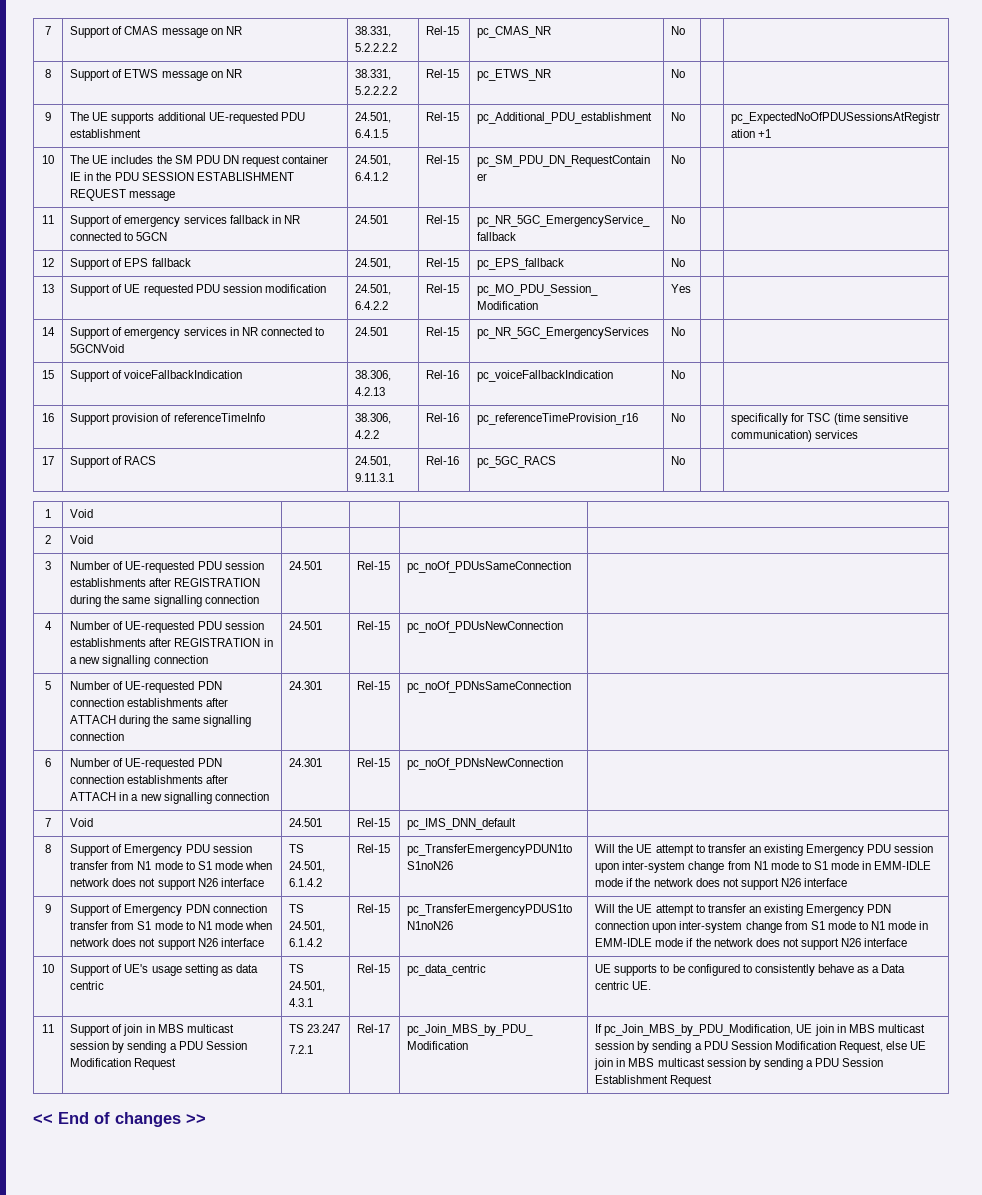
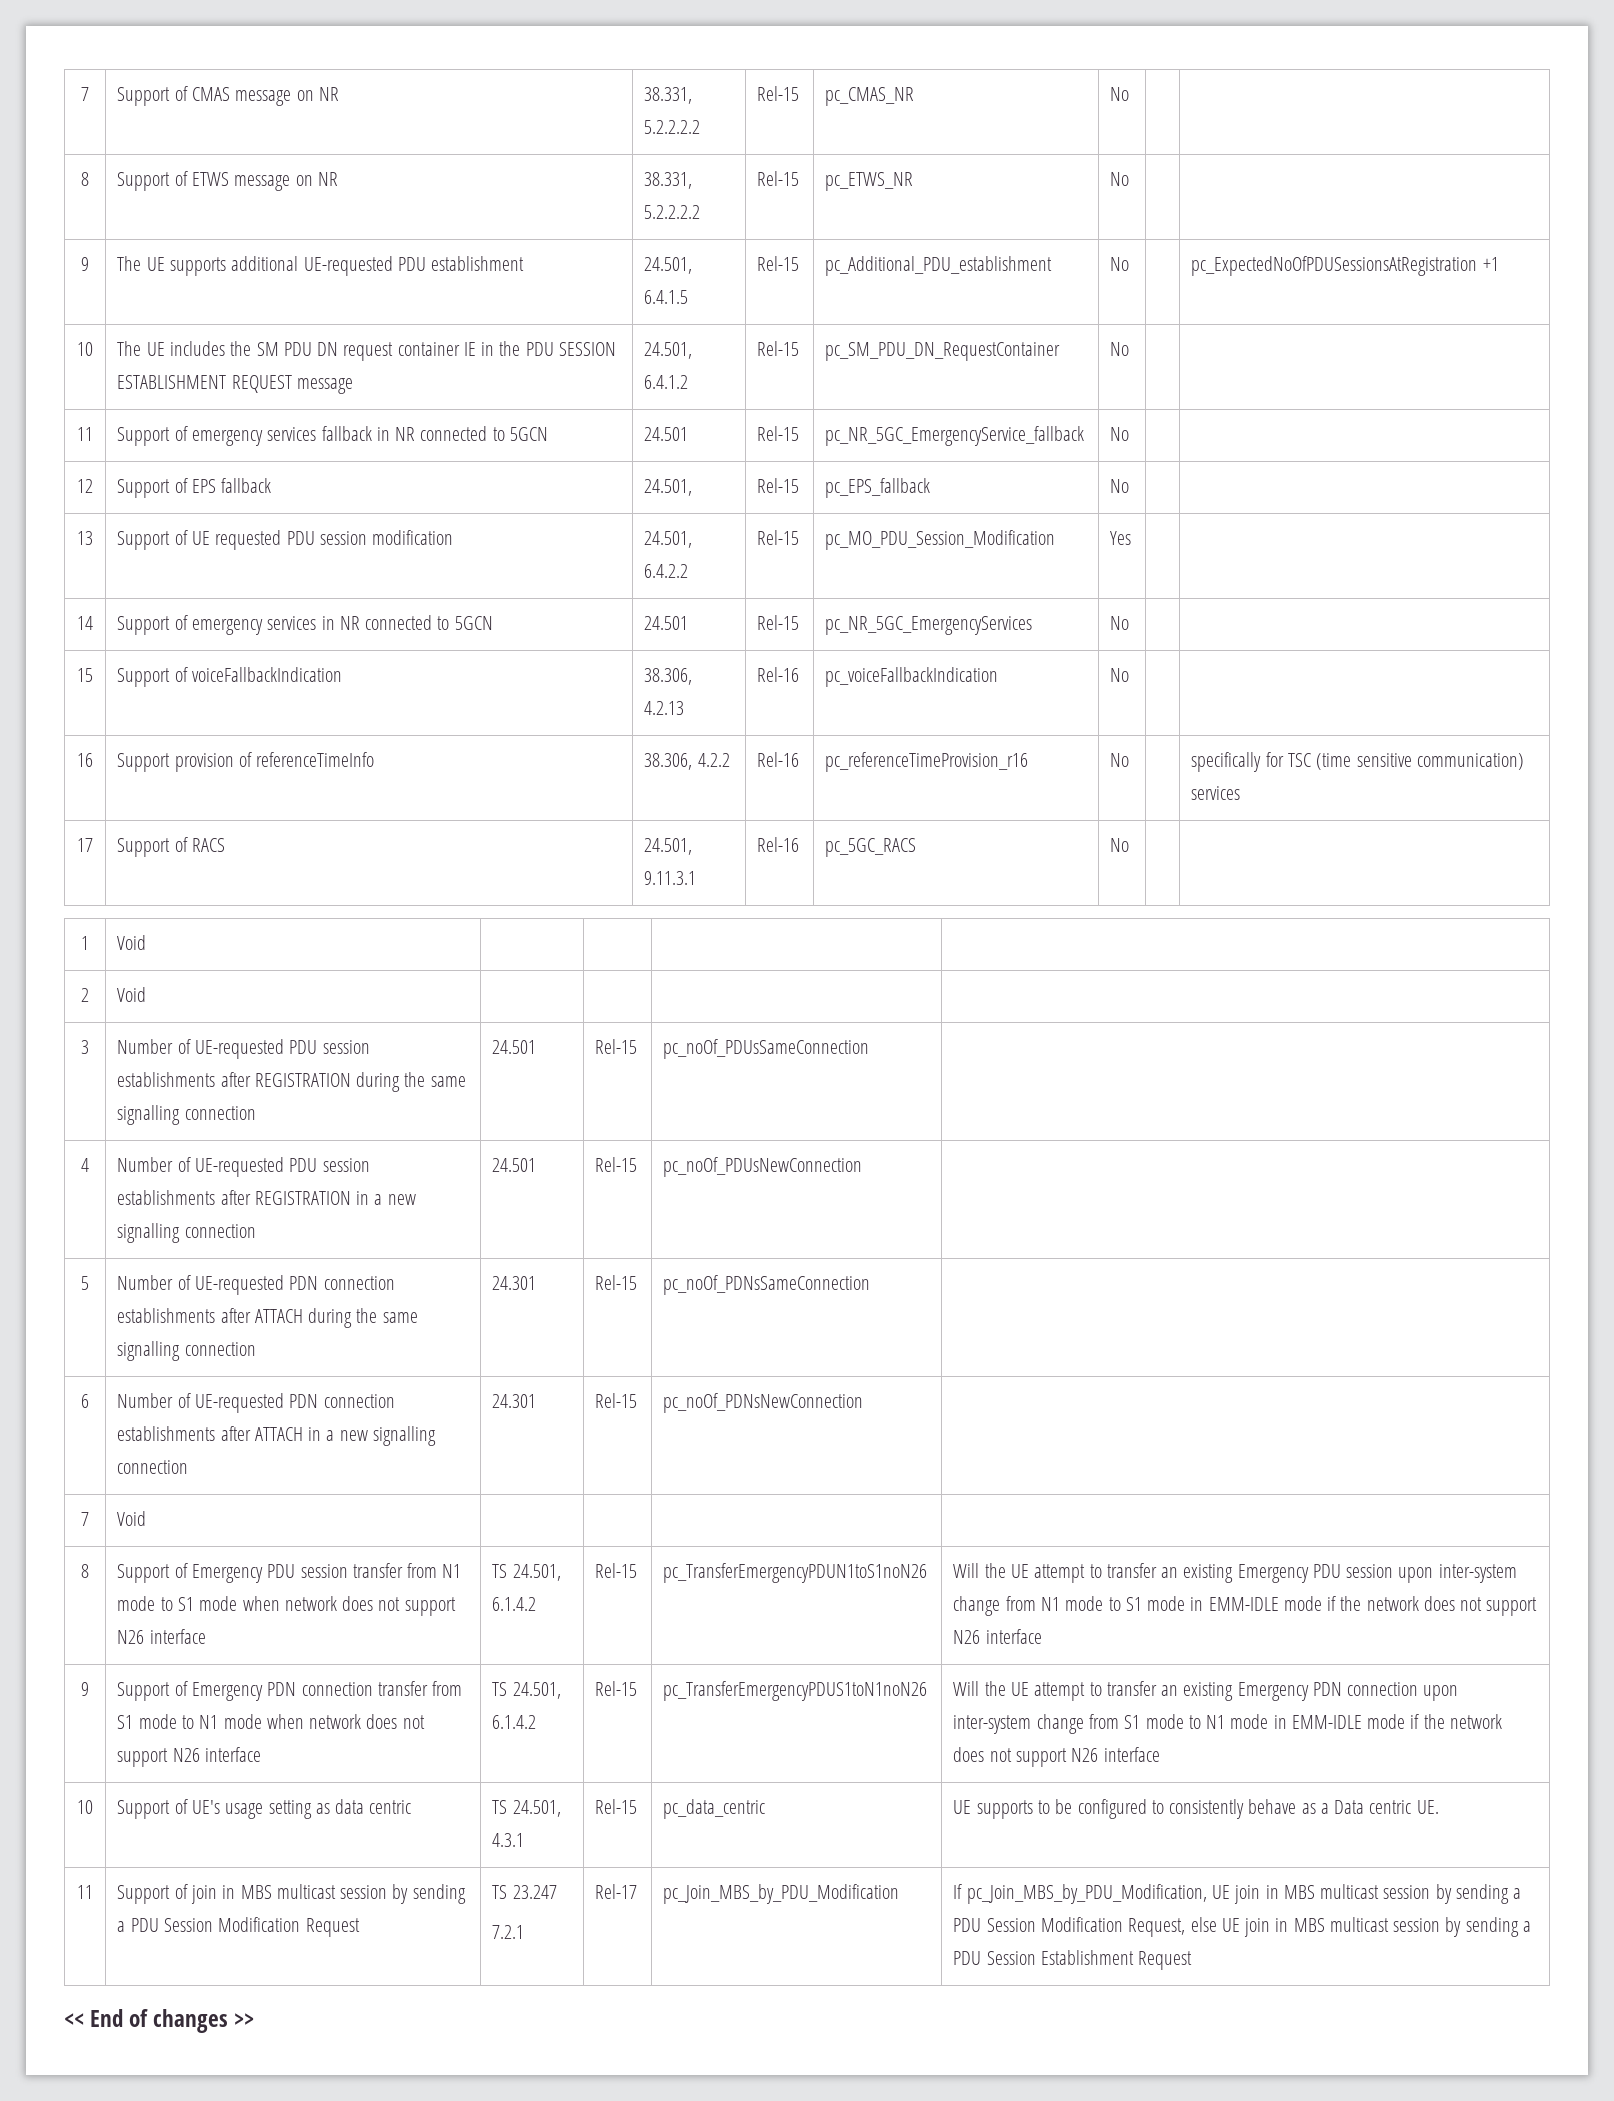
[70,344,125,353] 5GCNVoid -> [454,616,493,630] 5GCN
[289,818,323,827] [357,818,391,827] [407,818,517,830] 24.501 | Rel-15 | pc_IMS_DNN_default -> (147, 1518) | |

